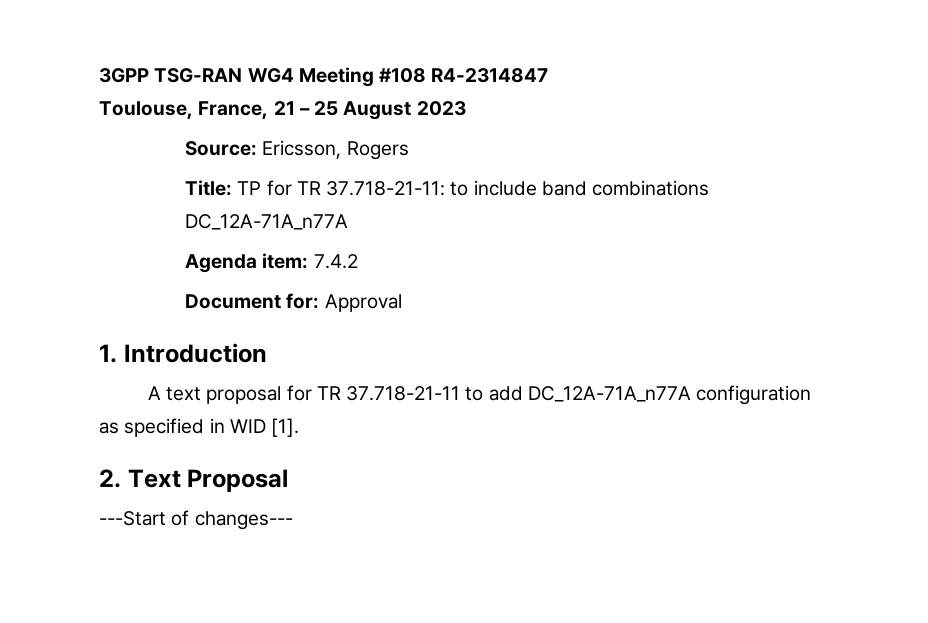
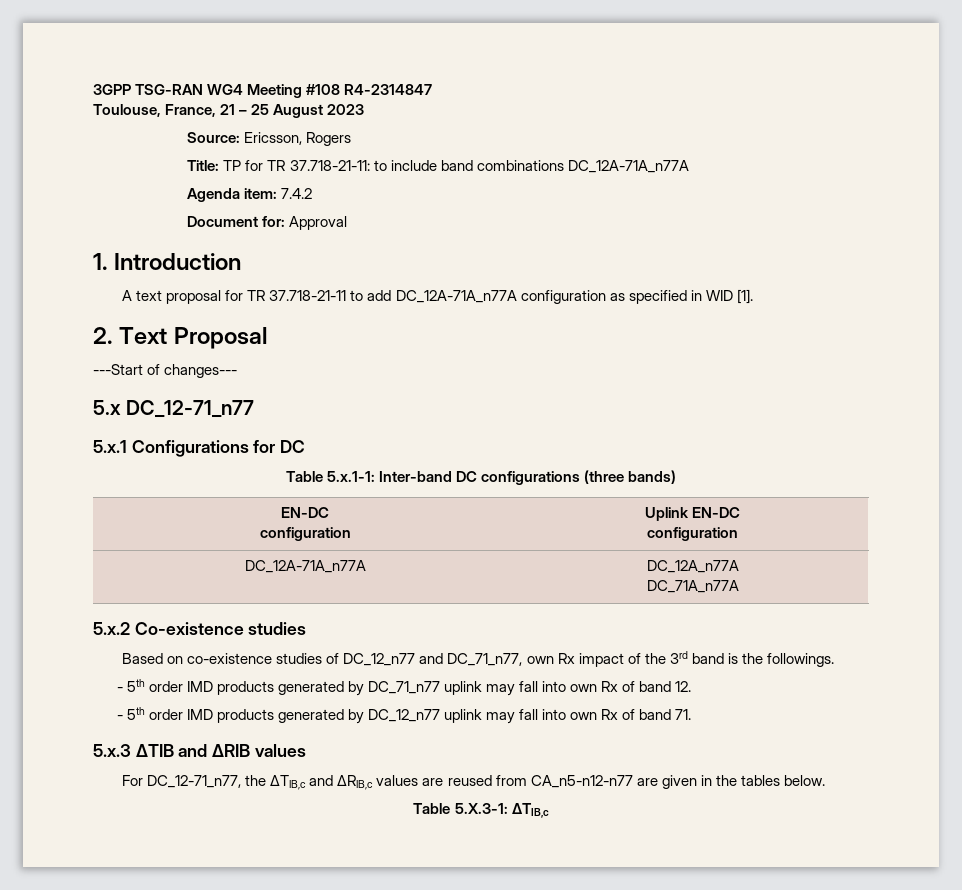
(293, 520) none -> [93,400,255,418] [93,440,306,457] [285,470,677,485] [281,507,329,518] [259,527,351,541] [644,507,741,521] [647,527,738,541] [244,560,366,573] [646,560,739,573] [646,580,739,593] [93,622,307,635] [122,651,834,667] [116,679,692,696] [116,707,692,724] [93,744,306,757] [122,775,825,790] [413,803,549,818] // 5.x DC_12-71_n77 // 5.x.1 Configurations for DC // Table 5.x.1-1: Inter-band DC configurations (three bands) // EN-DC // configuration | Uplink EN-DC // configuration // DC_12A-71A_n77A | DC_12A_n77A // DC_71A_n77A // 5.x.2 Co-existence studies // Based on co-existence studies of DC_12_n77 and DC_71_n77, own Rx impact of the 3rd band is the followings. // - 5th order IMD products generated by DC_71_n77 uplink may fall into own Rx of band 12. // - 5th order IMD products generated by DC_12_n77 uplink may fall into own Rx of band 71. // 5.x.3 ∆TIB and ∆RIB values // For DC_12-71_n77, the ΔTIB,c and ΔRIB,c values are reused from CA_n5-n12-n77 are given in the tables below. // Table 5.X.3-1: ΔTIB,c

